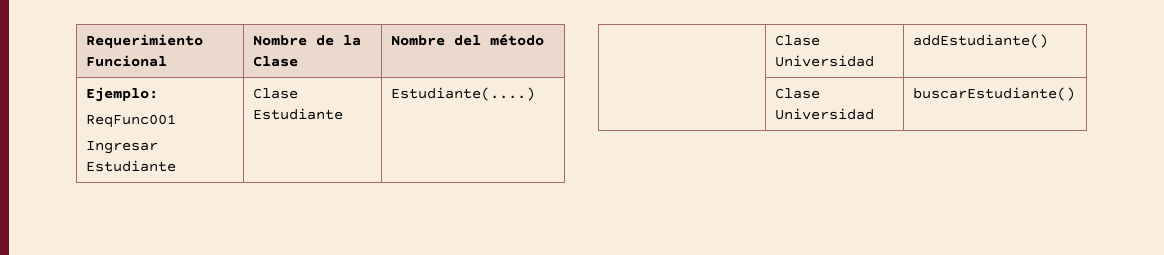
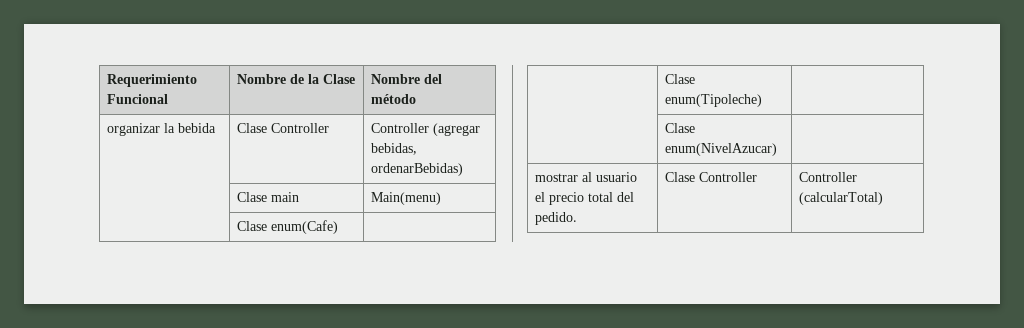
[85,87,158,102] [85,114,176,128] [85,141,158,154] [85,160,176,172] [252,88,298,99] [252,108,343,120] [390,87,535,101] [774,35,820,46] [774,55,874,67] [912,34,1048,48] [774,88,820,99] [774,108,874,120] [912,87,1075,101] Ejemplo: // ReqFunc001 // Ingresar Estudiante | Clase Estudiante | Estudiante(....) // | Clase Universidad | addEstudiante() // | Clase Universidad | buscarEstudiante() -> [107,123,217,136] [237,123,330,133] [371,123,481,136] [371,143,418,155] [371,163,464,176] [237,192,300,202] [371,192,442,205] [237,220,339,234] [665,74,696,84] [665,94,763,107] [665,123,696,133] [665,143,778,156] [535,172,638,182] [535,192,635,205] [535,212,578,225] [665,172,758,182] [799,172,858,182] [799,192,884,205] organizar la bebida | Clase Controller | Controller (agregar bebidas, ordenarBebidas) // | Clase main | Main(menu) // | Clase enum(Cafe) | // | Clase enum(Tipoleche) | // | Clase enum(NivelAzucar) | // mostrar al usuario el precio total del pedido. | Clase Controller | Controller (calcularTotal)

